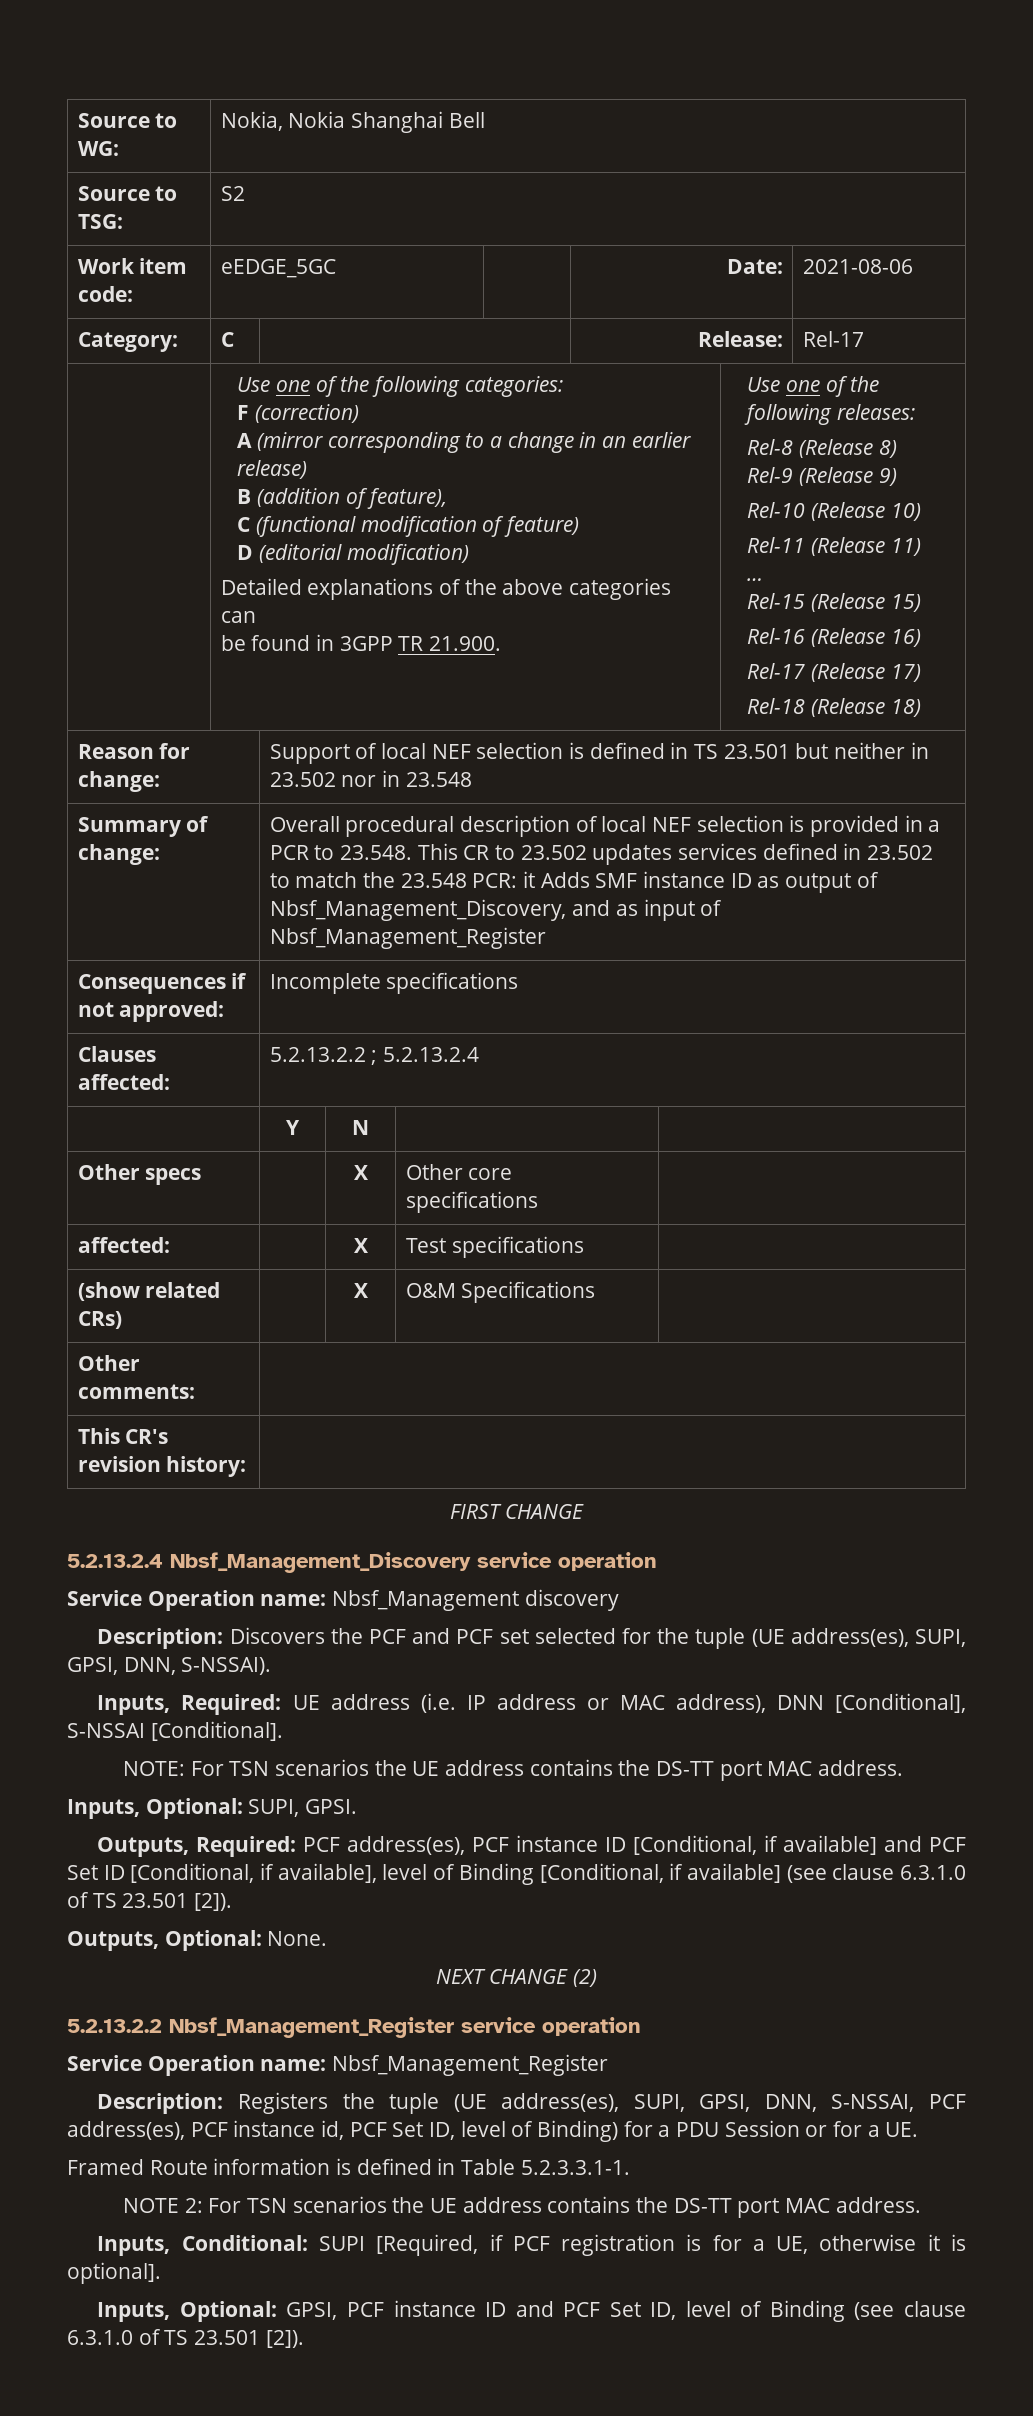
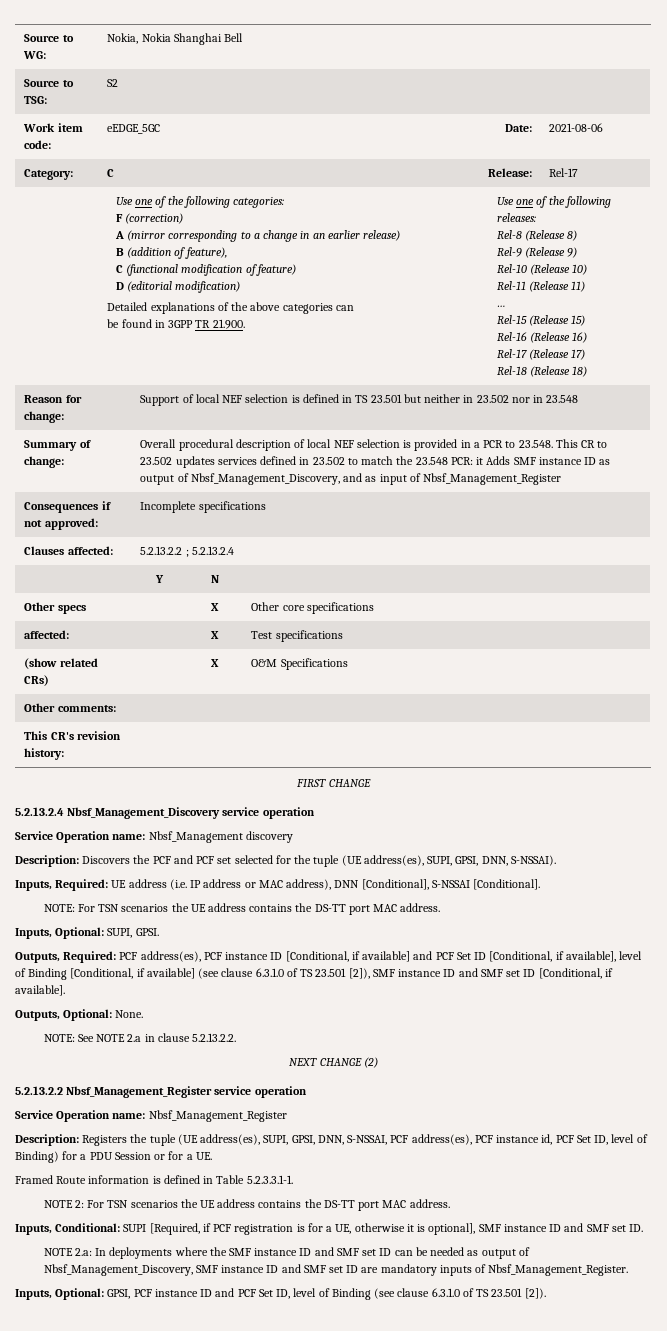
[194,1893,233,1911] [67,1930,328,1951] [2]). // Outputs, Optional: None. -> [348,968,613,979] [15,985,65,996] [15,1009,144,1021] [43,1033,236,1042] [2]), SMF instance ID and SMF set ID [Conditional, if available]. // Outputs, Optional: None. // NOTE: See NOTE 2.a in clause 5.2.13.2.2.
[67,2262,161,2284] optional]. -> [428,1223,644,1235] [43,1247,530,1259] [43,1264,629,1276] optional], SMF instance ID and SMF set ID. // NOTE 2.a: In deployments where the SMF instance ID and SMF set ID can be needed as output of Nbsf_Management_Discovery, SMF instance ID and SMF set ID are mandatory inputs of Nbsf_Management_Register.

